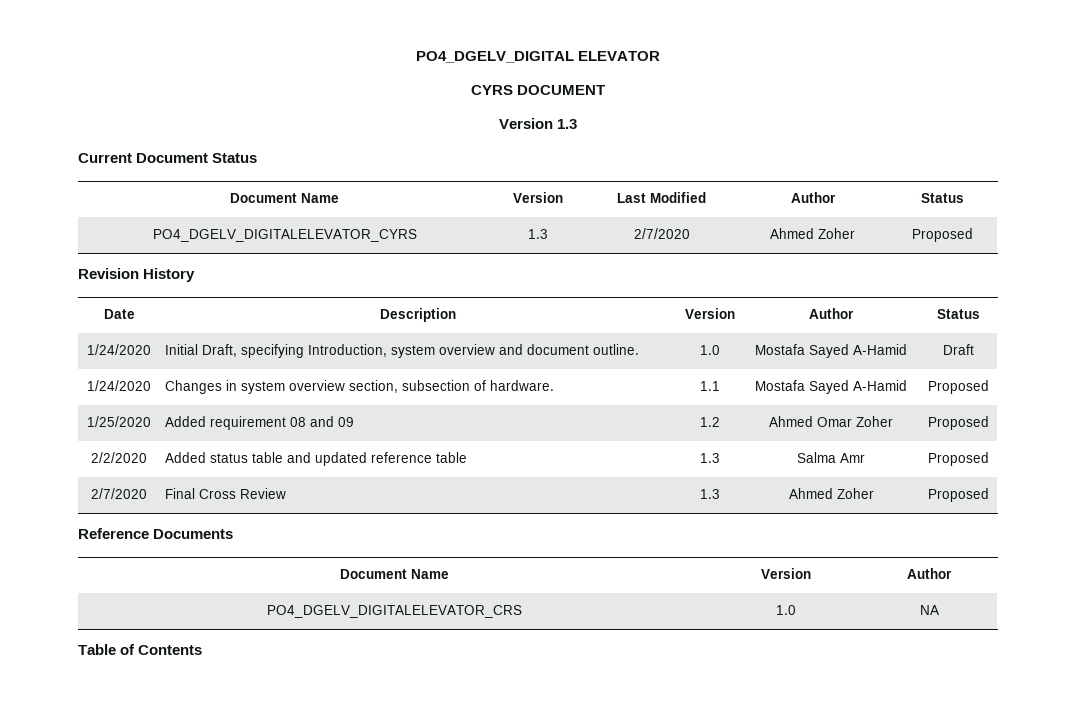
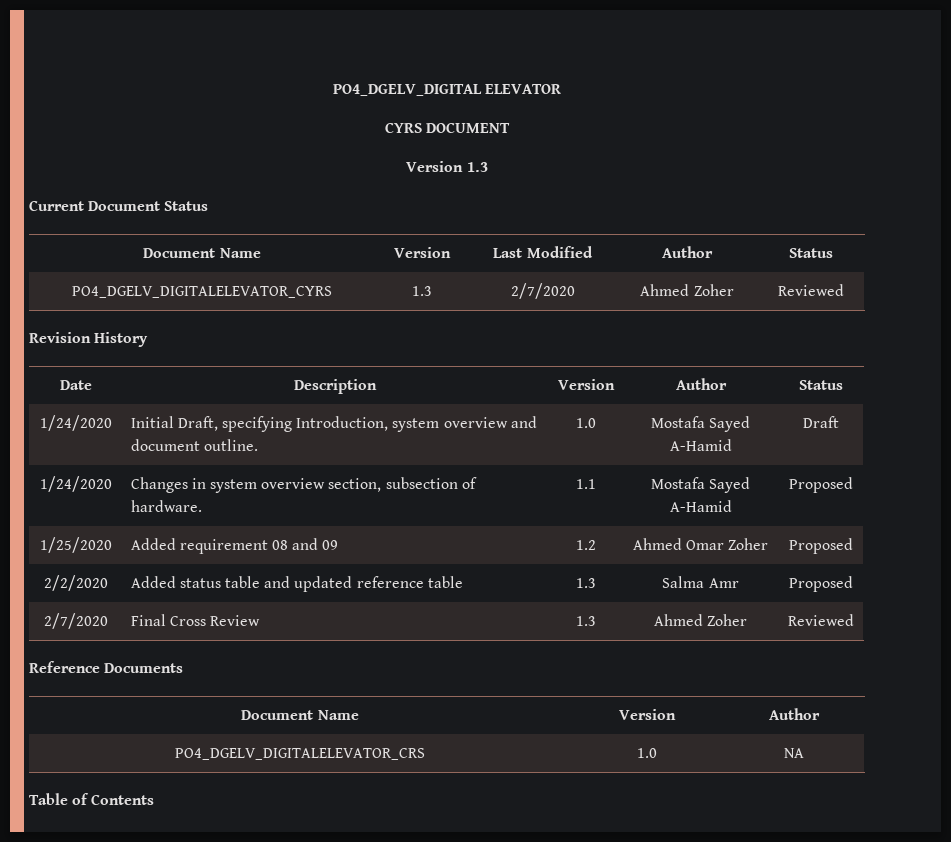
[911,228,973,242] Proposed -> [778,284,844,296] Reviewed
[927,488,989,502] Proposed -> [787,614,854,626] Reviewed

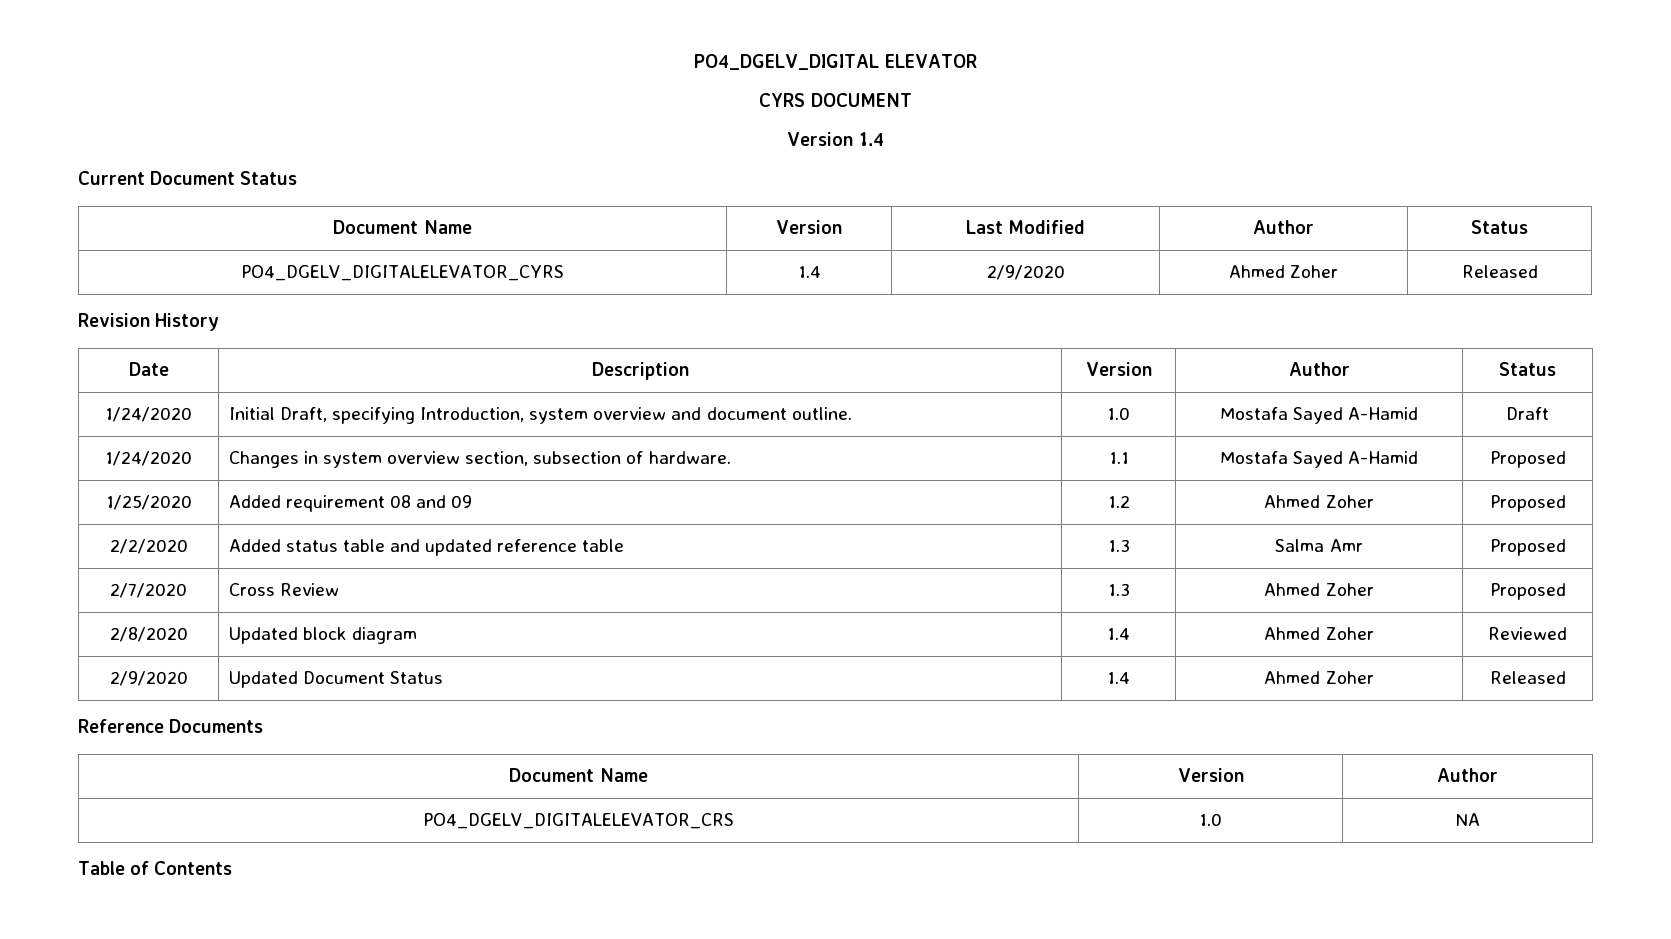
[466,162,488,172] 1.3 -> [858,132,884,146] 1.4
[411,286,432,296] [510,283,575,299] [640,284,734,296] [778,284,844,296] 1.3 | 2/7/2020 | Ahmed Zoher | Reviewed -> [797,266,821,278] [986,265,1065,280] [1228,265,1339,278] [1461,265,1538,278] 1.4 | 2/9/2020 | Ahmed Zoher | Released
[686,540,725,550] Omar -> (1321, 501) none
[130,614,166,626] Final -> (187, 590) none
[787,614,854,626] Reviewed -> [1489,583,1566,600] [109,627,188,642] [228,627,417,644] [1107,628,1130,640] [1264,627,1374,640] [1488,627,1567,640] [109,671,188,686] [228,671,443,688] [1107,672,1130,684] [1264,671,1374,684] [1489,671,1566,684] Proposed // 2/8/2020 | Updated block diagram | 1.4 | Ahmed Zoher | Reviewed // 2/9/2020 | Updated Document Status | 1.4 | Ahmed Zoher | Released

